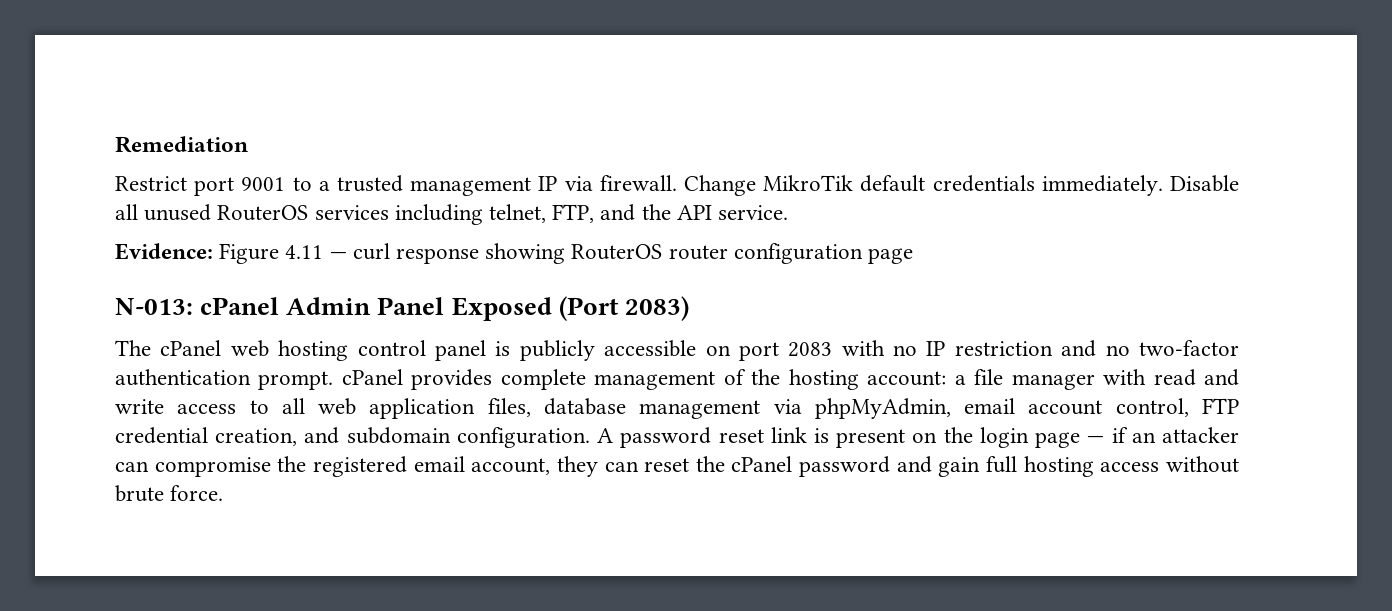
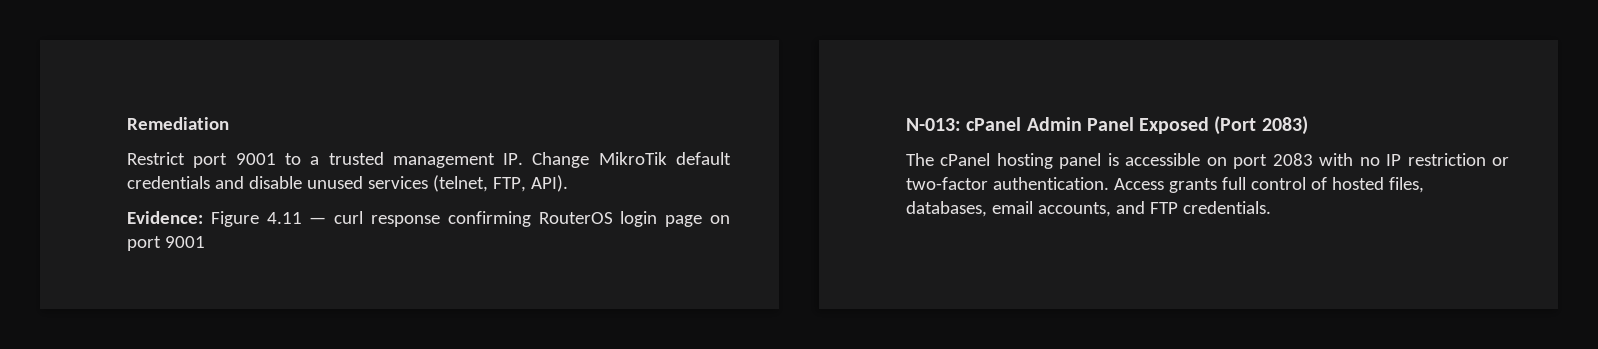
[538,175,677,191] IP via firewall. -> [503,153,524,165] IP.
[1041,175,1240,196] [115,204,789,225] immediately. Disable all unused RouterOS services including telnet, FTP, and the API service. -> [214,175,568,192] and disable unused services (telnet, FTP, API).
[485,243,914,264] showing RouterOS router configuration page -> [447,211,730,227] [127,236,205,251] confirming RouterOS login page on port 9001
[230,340,426,361] web hosting control -> [996,153,1053,169] hosting
[519,340,595,361] publicly -> (1119, 159) none
[1061,340,1240,357] [115,369,1240,390] [115,398,1239,419] [115,427,1239,448] [115,456,1239,477] [115,485,224,502] and no two-factor authentication prompt. cPanel provides complete management of the hosting account: a file manager with read and write access to all web application files, database management via phpMyAdmin, email account control, FTP credential creation, and subdomain configuration. A password reset link is present on the login page — if an attacker can compromise the registered email account, they can reset the cPanel password and gain full hosting access without brute force. -> [1492,157,1509,166] [906,177,1424,193] [906,201,1271,217] or two-factor authentication. Access grants full control of hosted files, databases, email accounts, and FTP credentials.

